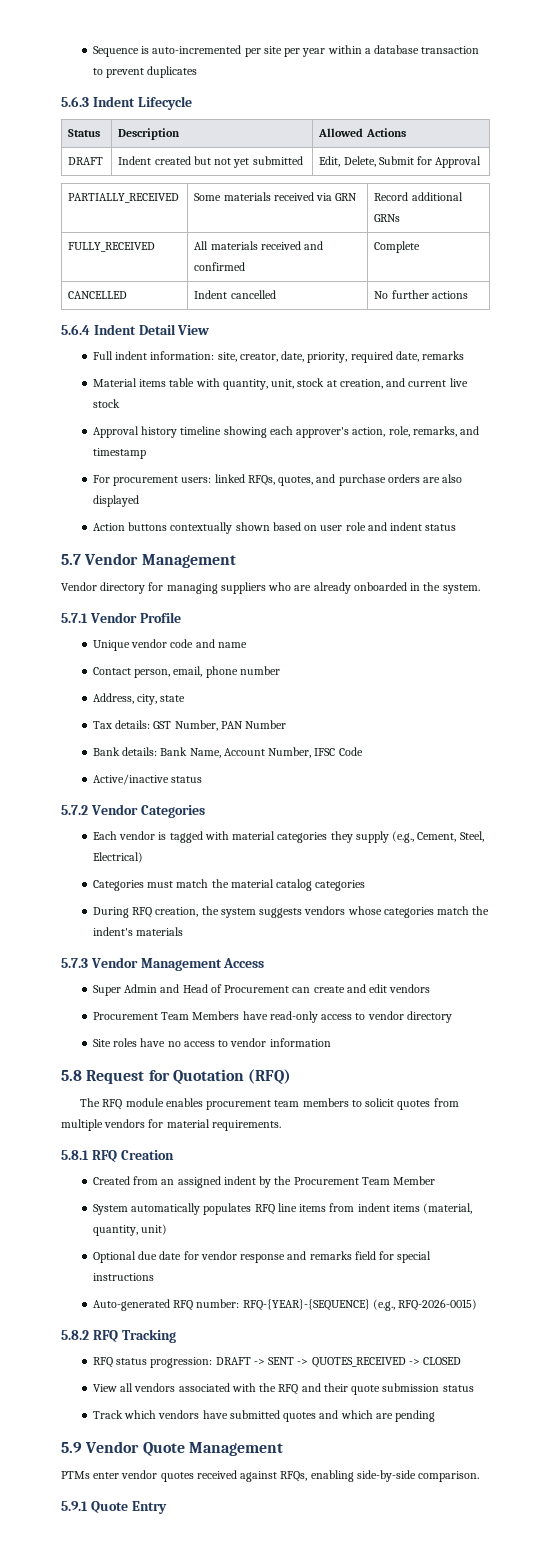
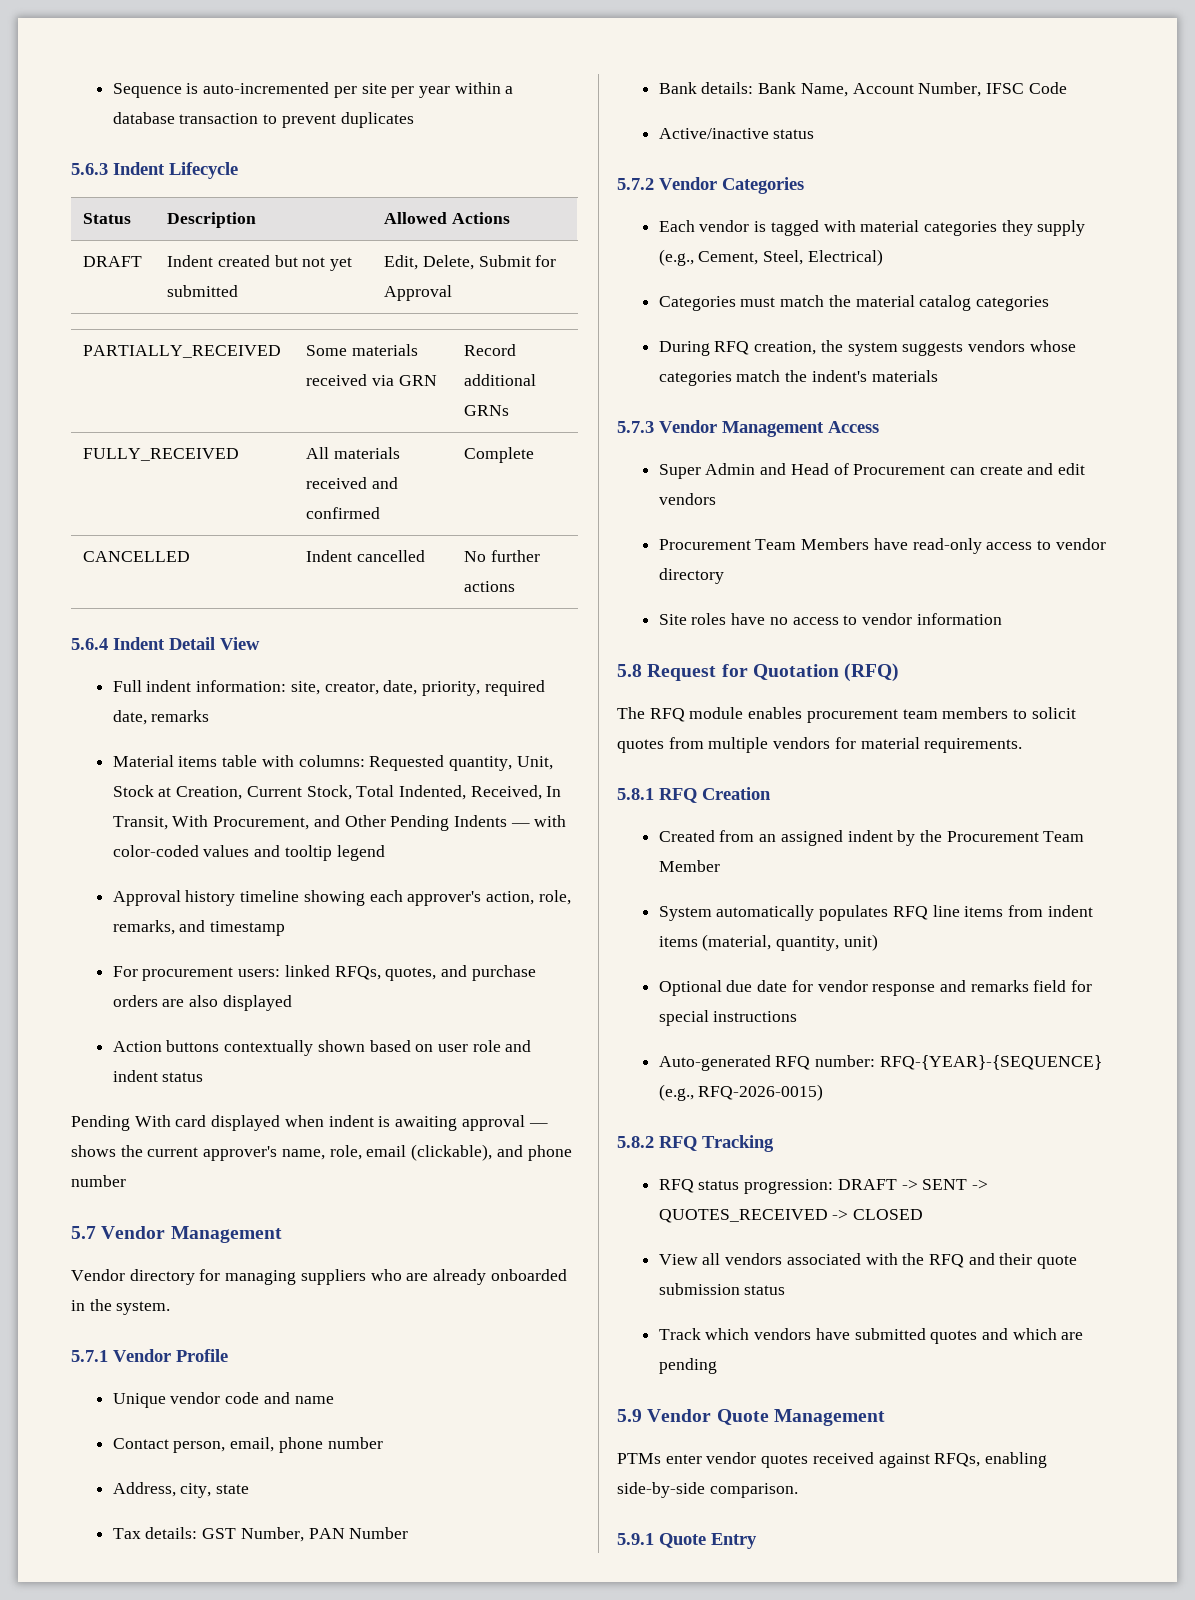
[222,378,468,390] [92,399,120,408] quantity, unit, stock at creation, and current live stock -> [298,755,553,771] [112,785,562,800] [112,815,567,831] [112,845,385,861] columns: Requested quantity, Unit, Stock at Creation, Current Stock, Total Indented, Received, In Transit, With Procurement, and Other Pending Indents — with color-coded values and tooltip legend
(457, 527) none -> [71,1115,548,1131] [71,1144,572,1161] [71,1175,126,1187] // Pending With card displayed when indent is awaiting approval — shows the current approver's name, role, email (clickable), and phone number

